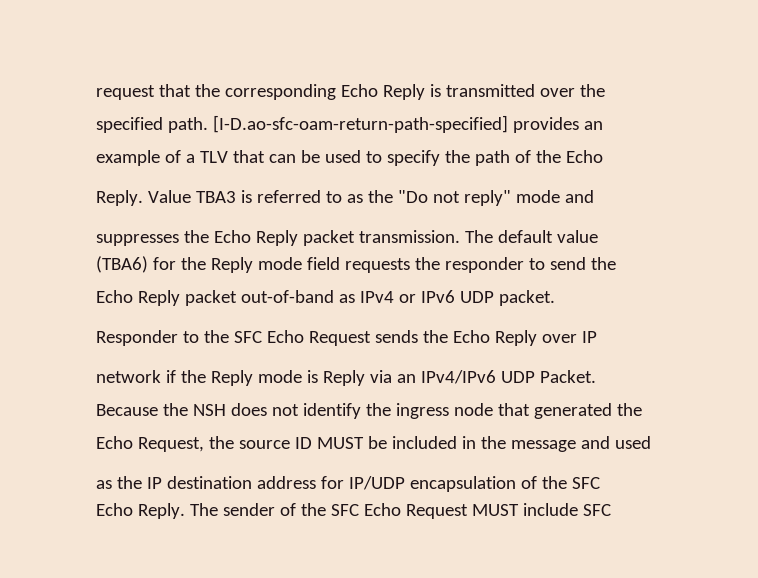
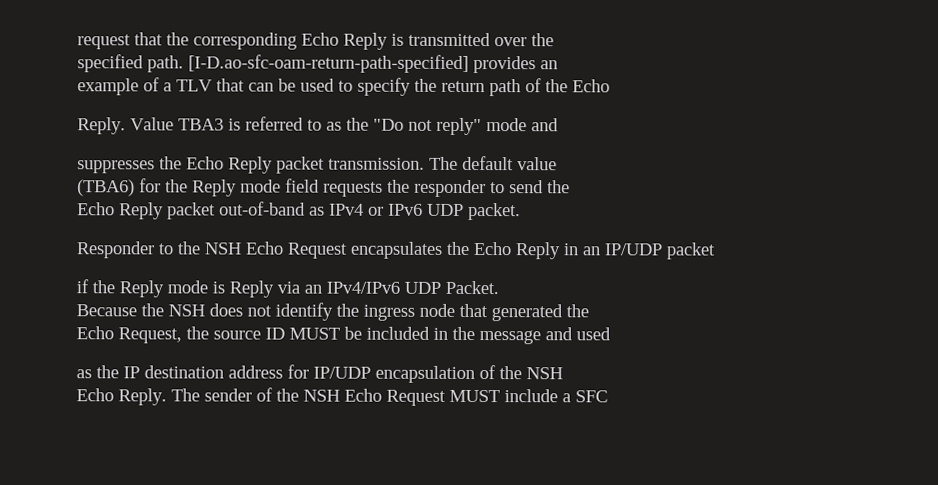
(470, 156) none -> [441,80,485,93] return
[233,330,597,346] [96,370,161,383] SFC Echo Request sends the Echo Reply over IP // network -> [204,241,716,260] NSH Echo Request encapsulates the Echo Reply in an IP/UDP packet //
[571,477,600,489] SFC -> [526,367,563,380] NSH
[330,504,359,516] SFC -> [303,389,340,402] NSH
(578, 509) none -> [562,393,571,403] a

